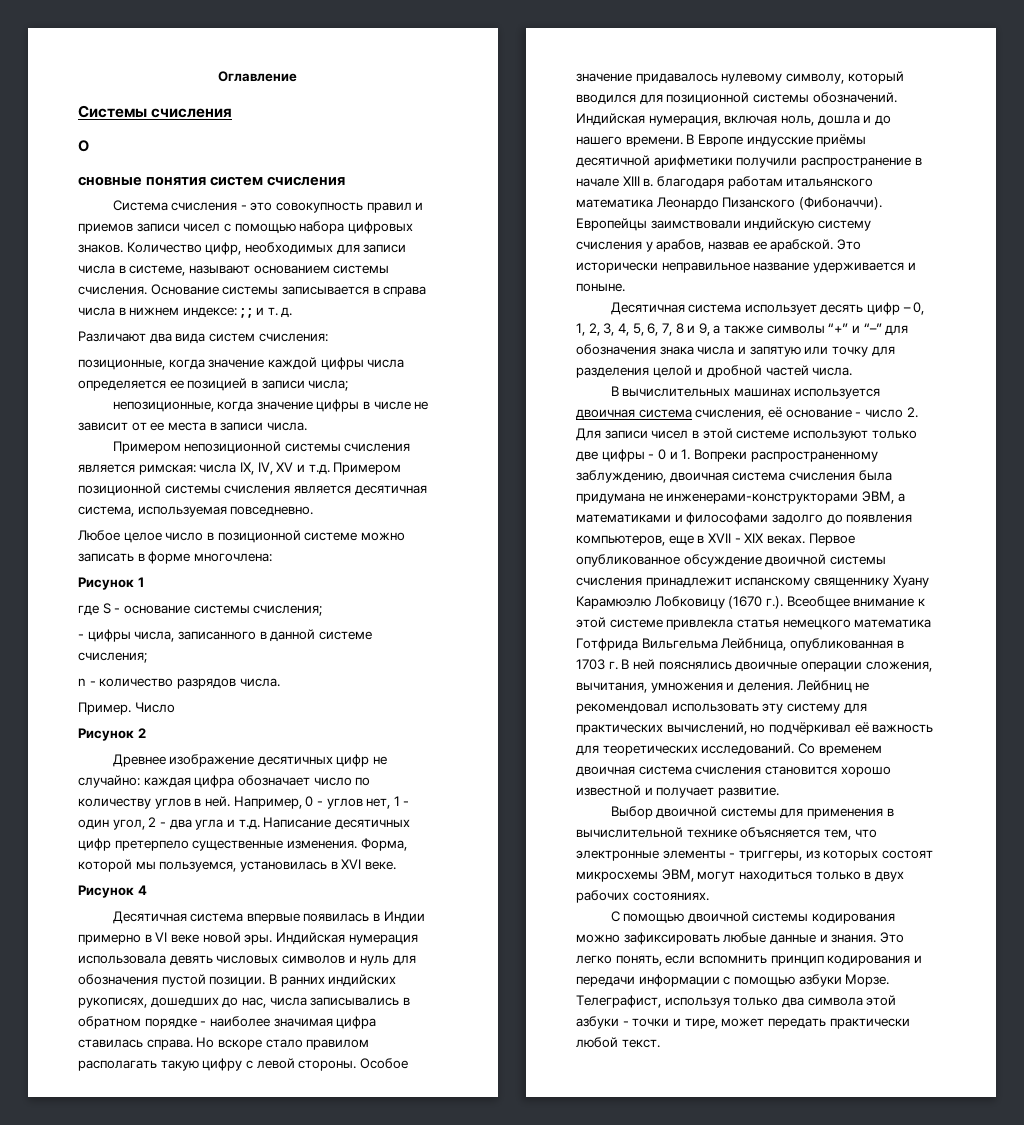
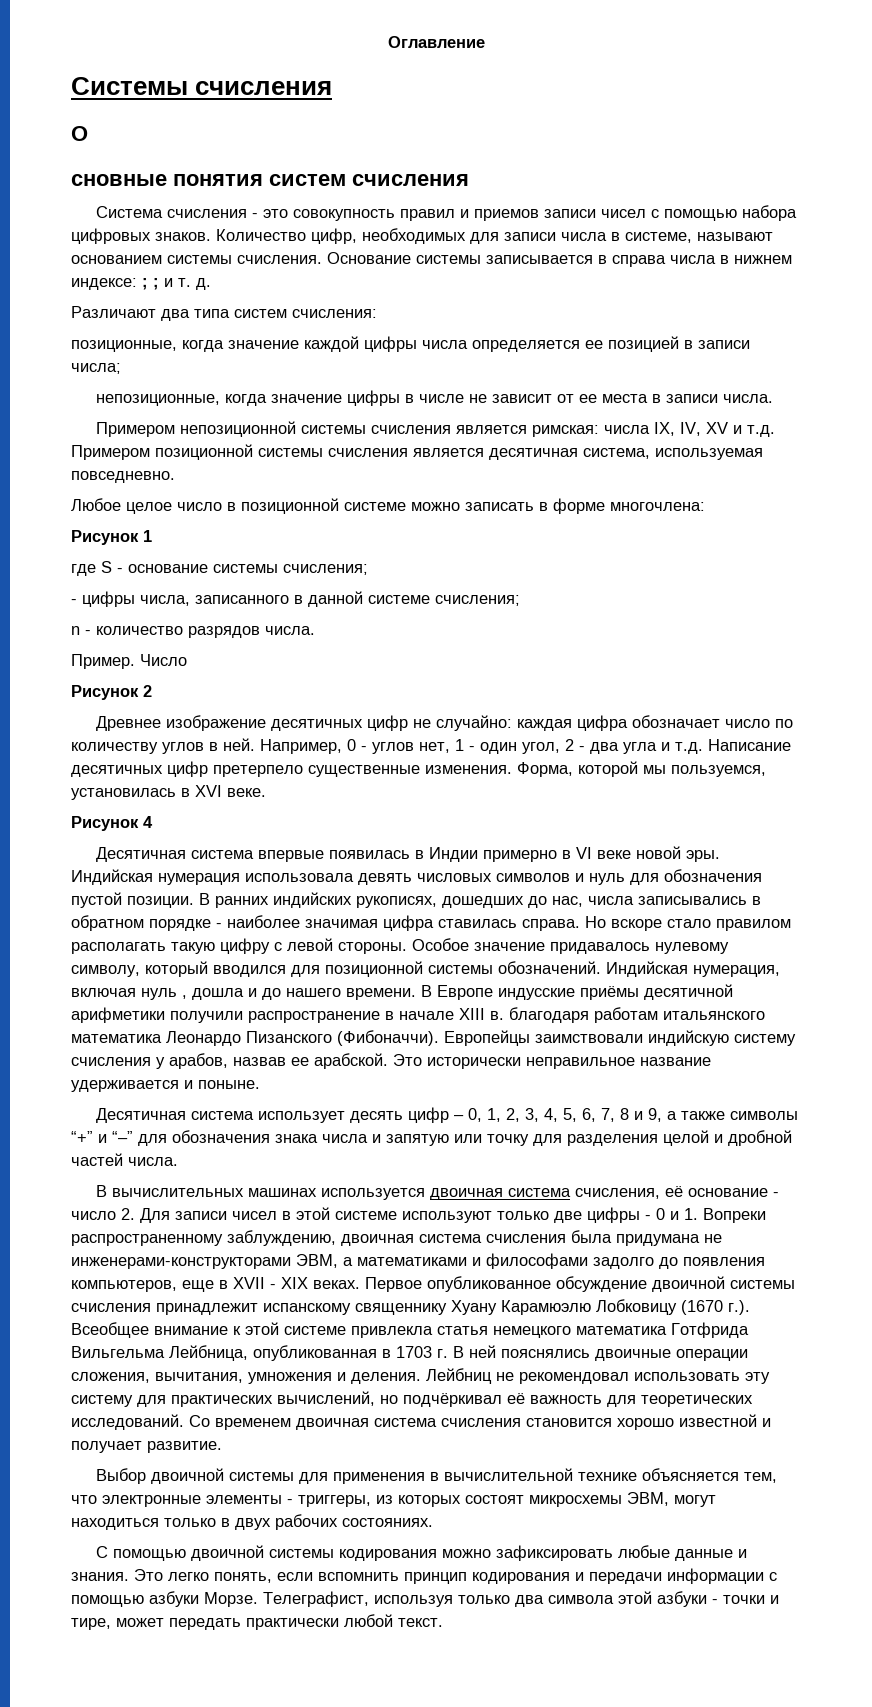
[175,333,206,344] вида -> [194,309,230,318] типа
[780,115,814,126] ноль, -> [141,988,187,1000] нуль ,

